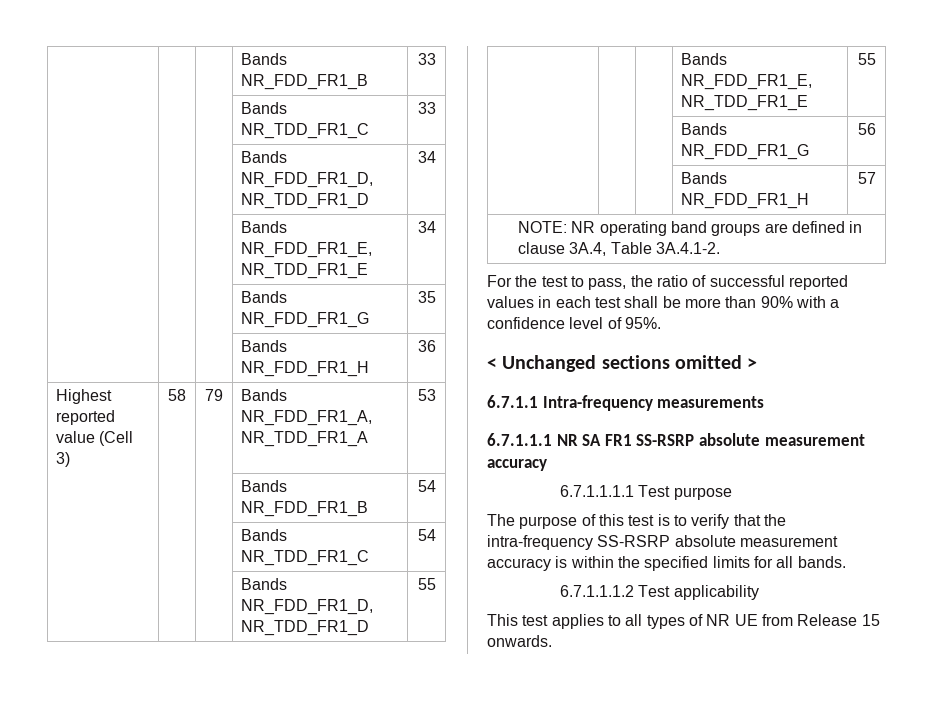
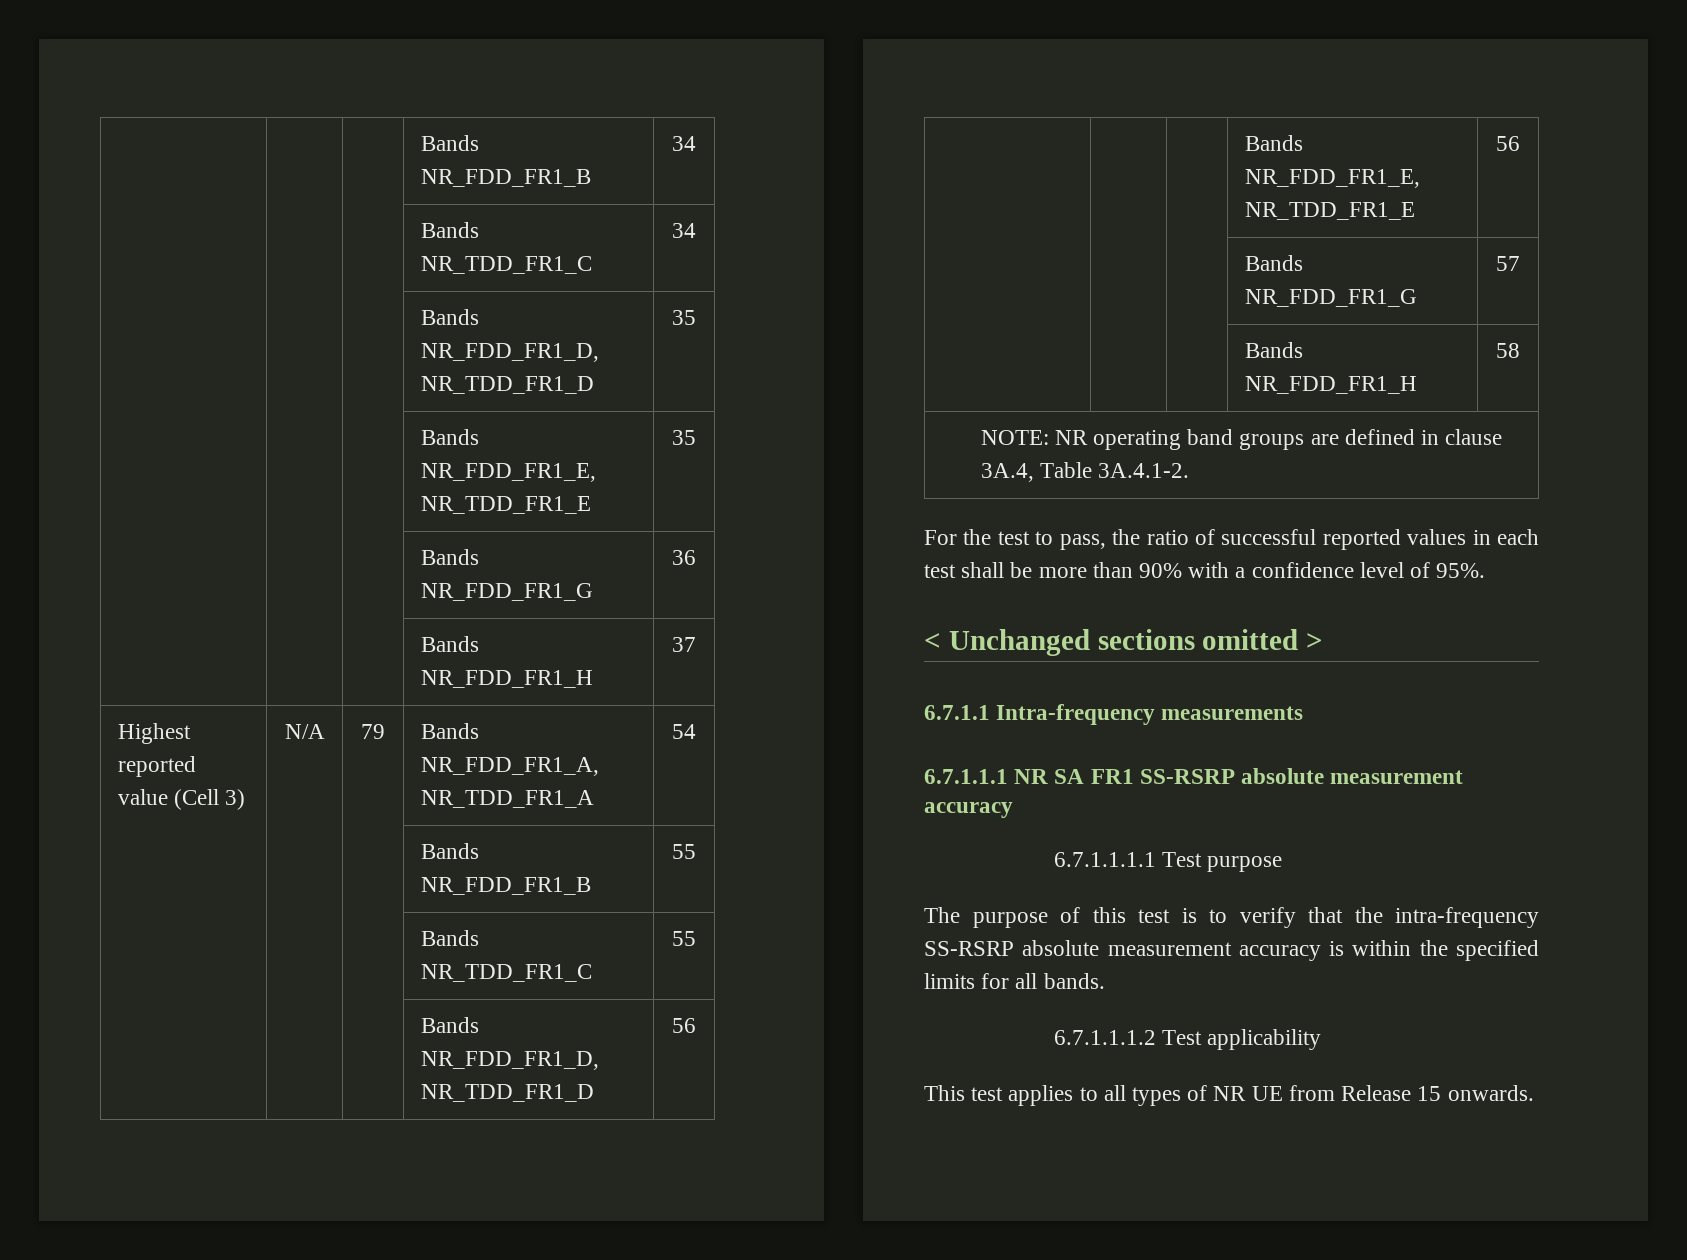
[241,53,288,65] [241,74,369,90] [417,53,436,65] [241,102,288,114] [241,123,370,139] [417,102,436,114] [241,151,288,163] [241,172,374,188] [241,193,370,209] [417,151,436,163] [241,221,288,233] [241,242,373,258] [241,263,369,279] [417,221,436,233] [241,291,288,303] [241,312,370,328] [417,291,436,303] [241,340,288,352] [241,361,370,377] [417,340,436,352] | | | Bands NR_FDD_FR1_B | 33 // | | | Bands NR_TDD_FR1_C | 33 // | | | Bands NR_FDD_FR1_D, NR_TDD_FR1_D | 34 // | | | Bands NR_FDD_FR1_E, NR_TDD_FR1_E | 34 // | | | Bands NR_FDD_FR1_G | 35 // | | | Bands NR_FDD_FR1_H | 36 -> [420,135,479,151] [420,169,591,187] [672,136,696,151] [420,222,479,238] [420,256,592,274] [672,223,696,238] [420,309,479,325] [420,343,599,362] [420,376,594,394] [672,310,696,325] [420,429,479,445] [420,463,596,482] [420,496,591,514] [672,430,696,445] [420,549,479,565] [420,583,593,601] [672,550,696,565] [420,636,479,652] [420,670,593,688] [672,637,696,652] | | | Bands NR_FDD_FR1_B | 34 // | | | Bands NR_TDD_FR1_C | 34 // | | | Bands NR_FDD_FR1_D, NR_TDD_FR1_D | 35 // | | | Bands NR_FDD_FR1_E, NR_TDD_FR1_E | 35 // | | | Bands NR_FDD_FR1_G | 36 // | | | Bands NR_FDD_FR1_H | 37
[168,389,186,401] 58 -> [284,724,325,739] N/A
[417,389,436,401] [241,480,288,492] [241,501,369,517] [417,480,436,492] [241,529,288,541] [241,550,370,566] [417,529,436,541] [241,578,288,590] [241,599,374,615] [241,620,370,636] [417,578,436,590] [681,53,728,65] [681,74,813,90] [681,95,809,111] [857,53,876,65] [681,123,728,135] [681,144,810,160] [857,123,876,135] [681,172,728,184] [681,193,810,209] [857,172,876,184] 53 // | | | Bands NR_FDD_FR1_B | 54 // | | | Bands NR_TDD_FR1_C | 54 // | | | Bands NR_FDD_FR1_D, NR_TDD_FR1_D | 55 // | | | Bands NR_FDD_FR1_E, NR_TDD_FR1_E | 55 // | | | Bands NR_FDD_FR1_G | 56 // | | | Bands NR_FDD_FR1_H | 57 -> [672,724,696,739] [420,843,479,859] [420,877,591,895] [672,844,696,859] [420,930,479,946] [420,964,592,982] [672,931,696,946] [420,1017,479,1033] [420,1051,599,1070] [420,1084,594,1102] [672,1018,696,1033] [1244,135,1303,151] [1244,169,1420,188] [1244,202,1415,220] [1496,136,1520,151] [1244,255,1303,271] [1244,289,1417,307] [1496,256,1520,271] [1244,342,1303,358] [1244,376,1417,394] [1496,343,1520,358] 54 // | | | Bands NR_FDD_FR1_B | 55 // | | | Bands NR_TDD_FR1_C | 55 // | | | Bands NR_FDD_FR1_D, NR_TDD_FR1_D | 56 // | | | Bands NR_FDD_FR1_E, NR_TDD_FR1_E | 56 // | | | Bands NR_FDD_FR1_G | 57 // | | | Bands NR_FDD_FR1_H | 58

